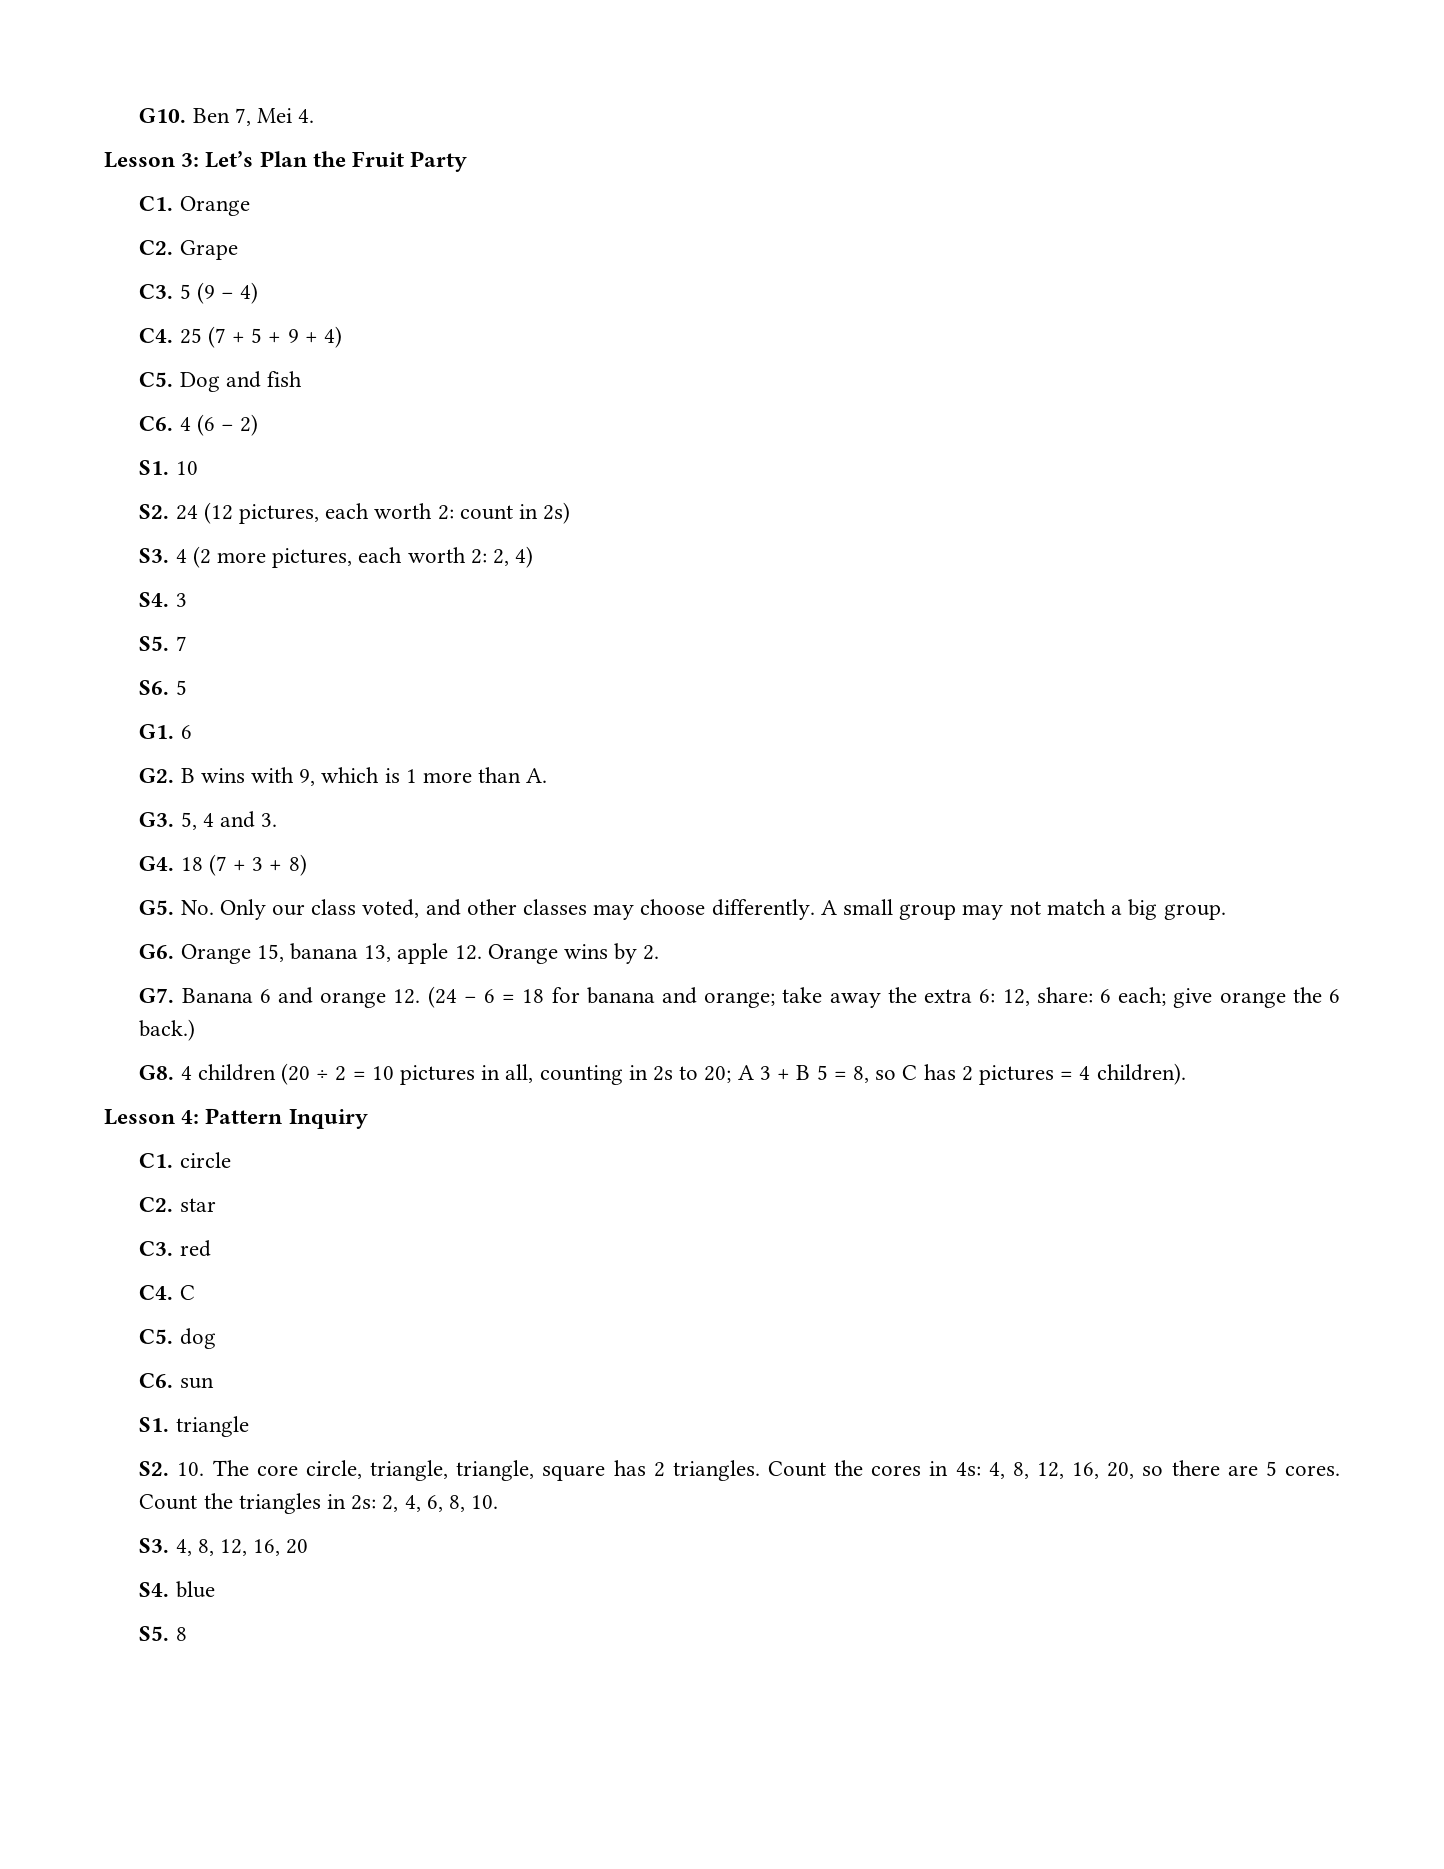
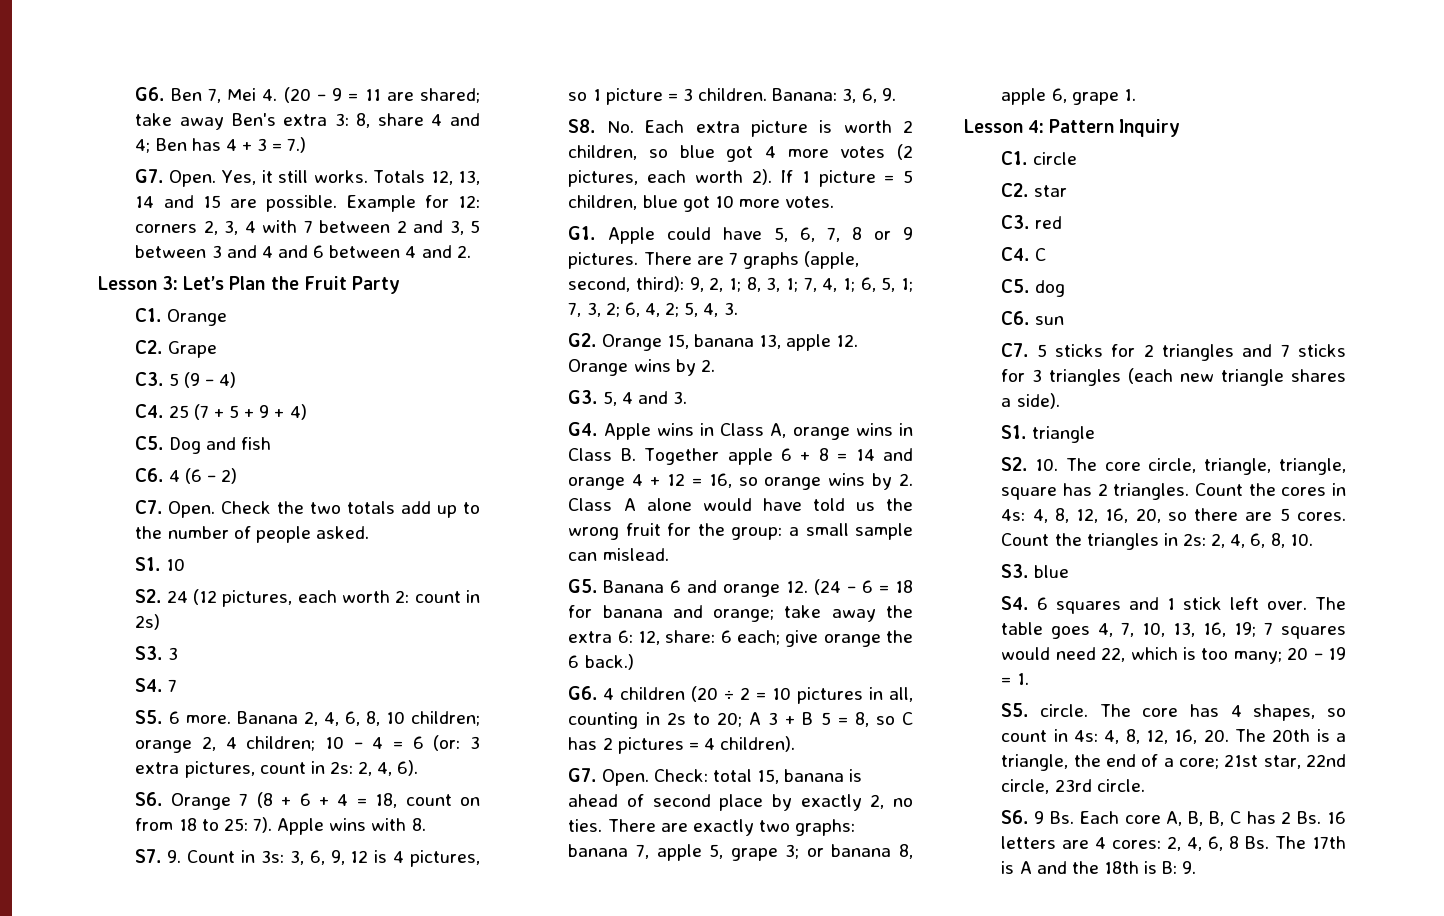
[139,108,187,123] G10. -> [135,87,165,101] G6.
(315, 116) none -> [283,87,480,103] [135,113,480,130] [135,137,307,153] [135,169,480,187] [135,195,480,212] [135,220,481,235] [135,245,471,258] (20 − 9 = 11 are shared; take away Ben's extra 3: 8, share 4 and 4; Ben has 4 + 3 = 7.) // G7. Open. Yes, it still works. Totals 12, 13, 14 and 15 are possible. Example for 12: corners 2, 3, 4 with 7 between 2 and 3, 5 between 3 and 4 and 6 between 4 and 2.
(259, 425) none -> [135,500,480,518] [135,526,369,543] // C7. Open. Check the two totals add up to the number of people asked.
[175,546,534,568] [139,592,187,607] [139,636,187,651] [139,680,187,695] [139,724,192,739] [139,767,548,786] [139,811,278,830] [139,854,307,876] [139,899,1226,920] [139,944,175,959] 4 (2 more pictures, each worth 2: 2, 4) // S4. 3 // S5. 7 // S6. 5 // G1. 6 // G2. B wins with 9, which is 1 more than A. // G3. 5, 4 and 3. // G4. 18 (7 + 3 + 8) // G5. No. Only our class voted, and other classes may choose differently. A small group may not match a big group. // G6. -> [167,647,178,660] [135,678,177,692] [135,710,480,726] [135,735,481,753] [135,760,419,778] [135,792,481,810] [135,817,426,835] [135,849,480,867] [568,88,896,105] [568,119,913,137] [568,144,913,162] [568,169,913,187] [568,195,835,212] [568,226,913,244] [568,251,860,269] [568,276,913,292] [568,302,738,317] [568,333,597,347] 3 // S4. 7 // S5. 6 more. Banana 2, 4, 6, 8, 10 children; orange 2, 4 children; 10 − 4 = 6 (or: 3 extra pictures, count in 2s: 2, 4, 6). // S6. Orange 7 (8 + 6 + 4 = 18, count on from 18 to 25: 7). Apple wins with 8. // S7. 9. Count in 3s: 3, 6, 9, 12 is 4 pictures, so 1 picture = 3 children. Banana: 3, 6, 9. // S8. No. Each extra picture is worth 2 children, so blue got 4 more votes (2 pictures, each worth 2). If 1 picture = 5 children, blue got 10 more votes. // G1. Apple could have 5, 6, 7, 8 or 9 pictures. There are 7 graphs (apple, second, third): 9, 2, 1; 8, 3, 1; 7, 4, 1; 6, 5, 1; 7, 3, 2; 6, 4, 2; 5, 4, 3. // G2.
[139,988,175,1003] G7. -> [568,390,687,406] [568,422,913,440] [568,448,913,465] [568,473,913,490] [568,498,913,511] [568,523,913,540] [568,548,669,561] [568,579,598,593] G3. 5, 4 and 3. // G4. Apple wins in Class A, orange wins in Class B. Together apple 6 + 8 = 14 and orange 4 + 12 = 16, so orange wins by 2. Class A alone would have told us the wrong fruit for the group: a small sample can mislead. // G5.
[139,1065,175,1080] G8. -> [568,686,598,700] G6.
(1186, 1074) none -> [568,768,863,786] [568,794,913,811] [568,819,856,836] [568,844,913,861] [1001,88,1136,105] // G7. Open. Check: total 15, banana is ahead of second place by exactly 2, no ties. There are exactly two graphs: banana 7, apple 5, grape 3; or banana 8, apple 6, grape 1.
(214, 1383) none -> [1001,343,1346,361] [1001,368,1346,386] [1001,393,1060,409] // C7. 5 sticks for 2 triangles and 7 sticks for 3 triangles (each new triangle shares a side).
[175,1539,309,1556] [139,1581,215,1598] [139,1626,187,1641] 4, 8, 12, 16, 20 // S4. blue // S5. 8 -> [1033,565,1069,578] [1001,596,1346,614] [1001,622,1346,639] [1001,647,1346,664] [1001,673,1029,685] [1001,703,1346,721] [1001,729,1346,744] [1001,754,1346,771] [1001,779,1145,794] [1001,810,1346,826] [1001,836,1346,851] [1001,861,1197,874] blue // S4. 6 squares and 1 stick left over. The table goes 4, 7, 10, 13, 16, 19; 7 squares would need 22, which is too many; 20 − 19 = 1. // S5. circle. The core has 4 shapes, so count in 4s: 4, 8, 12, 16, 20. The 20th is a triangle, the end of a core; 21st star, 22nd circle, 23rd circle. // S6. 9 Bs. Each core A, B, B, C has 2 Bs. 16 letters are 4 cores: 2, 4, 6, 8 Bs. The 17th is A and the 18th is B: 9.

